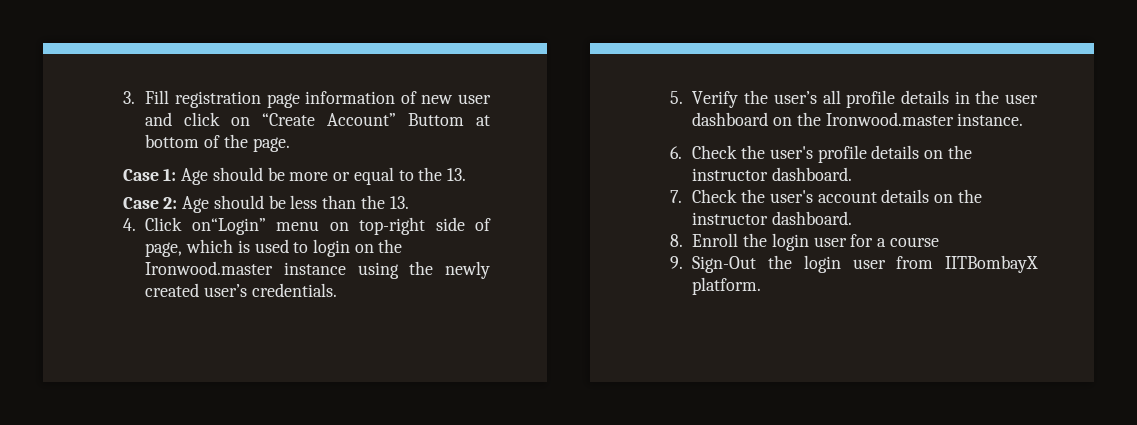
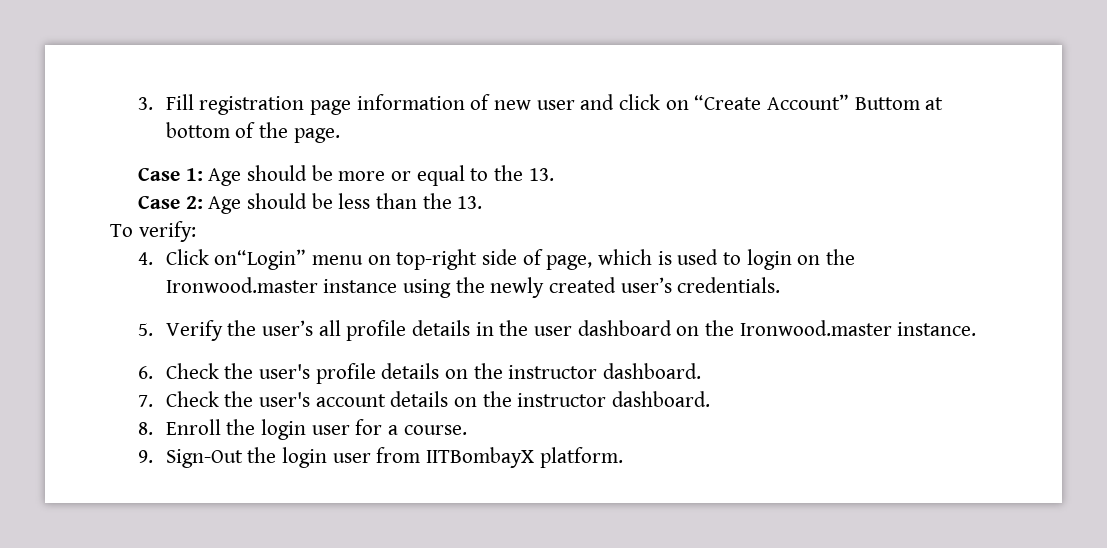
(409, 202) none -> [110,221,196,242] // To verify:
[889,237,939,247] course -> [403,425,467,435] course.

